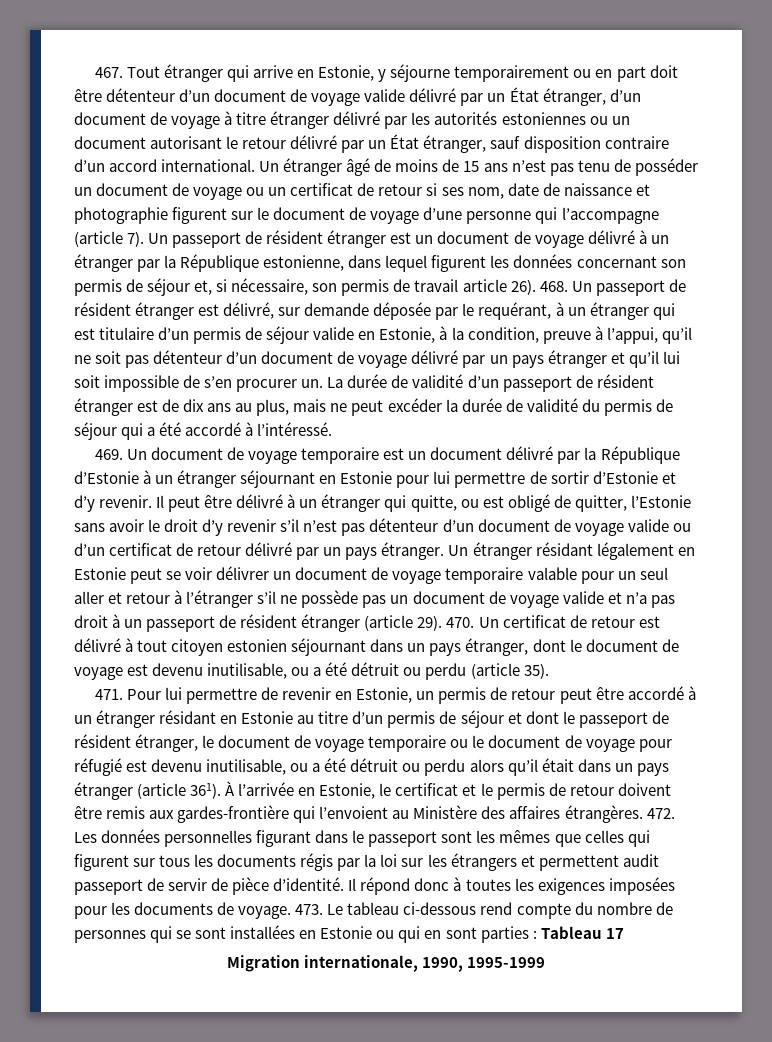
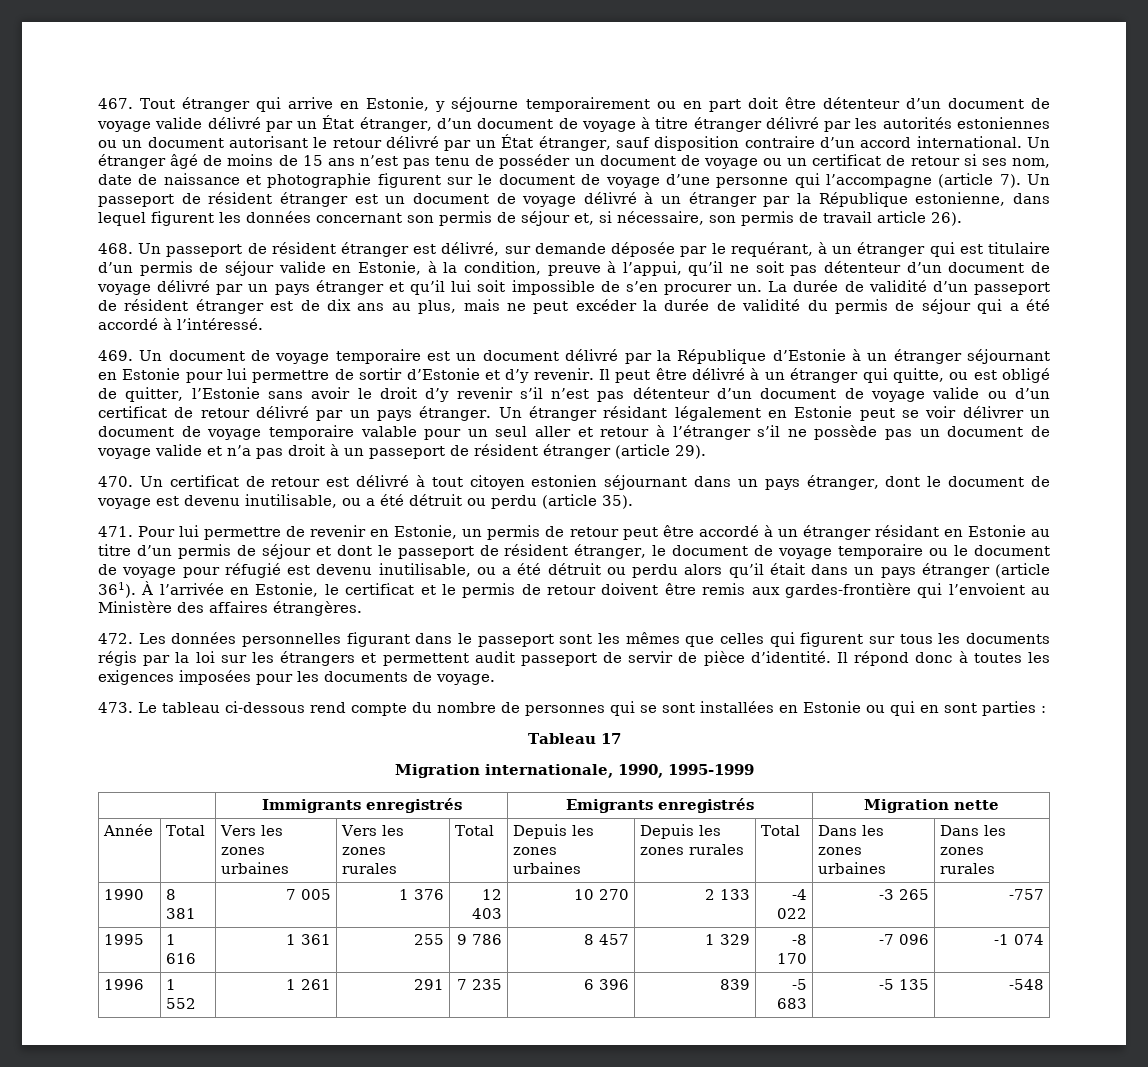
(536, 287) none -> (962, 219) //
(443, 623) none -> (706, 452) //
(643, 814) none -> (362, 608) //
(292, 912) none -> (495, 679) //
(537, 934) none -> (1046, 709) //
(546, 962) none -> [261,798,462,813] [566,798,754,813] [863,799,999,813] [103,824,154,836] [166,825,206,836] [220,825,284,836] [221,847,266,855] [221,862,290,874] [341,825,405,836] [342,847,387,855] [342,863,398,874] [455,825,495,836] [513,824,595,839] [513,847,558,855] [513,862,582,874] [640,824,722,839] [640,844,745,855] [761,825,801,836] [818,825,885,836] [818,847,863,855] [818,862,887,874] [940,825,1007,836] [940,847,985,855] [940,863,996,874] [104,889,145,900] [166,889,177,900] [166,908,197,919] [285,889,331,900] [398,889,444,900] [481,889,502,900] [471,908,502,919] [573,889,629,900] [704,889,750,900] [791,889,807,900] [776,908,807,919] [878,889,929,900] [1008,889,1044,900] [104,934,145,945] [166,934,177,945] [166,953,197,964] [285,934,331,945] [413,934,444,945] [456,934,502,945] [583,934,629,945] [704,934,750,945] [791,934,807,945] [776,953,807,964] [878,934,929,945] [993,934,1044,945] [104,979,145,990] [166,979,177,990] [166,998,197,1009] [285,979,331,990] [413,979,444,990] [456,979,502,990] [583,979,629,990] [719,979,750,990] [791,979,807,990] [776,998,807,1009] [878,979,929,990] [1008,979,1044,990] // | Immigrants enregistrés | Emigrants enregistrés | Migration nette // Année | Total | Vers les zones urbaines | Vers les zones rurales | Total | Depuis les zones urbaines | Depuis les zones rurales | Total | Dans les zones urbaines | Dans les zones rurales // 1990 | 8 381 | 7 005 | 1 376 | 12 403 | 10 270 | 2 133 | -4 022 | -3 265 | -757 // 1995 | 1 616 | 1 361 | 255 | 9 786 | 8 457 | 1 329 | -8 170 | -7 096 | -1 074 // 1996 | 1 552 | 1 261 | 291 | 7 235 | 6 396 | 839 | -5 683 | -5 135 | -548

